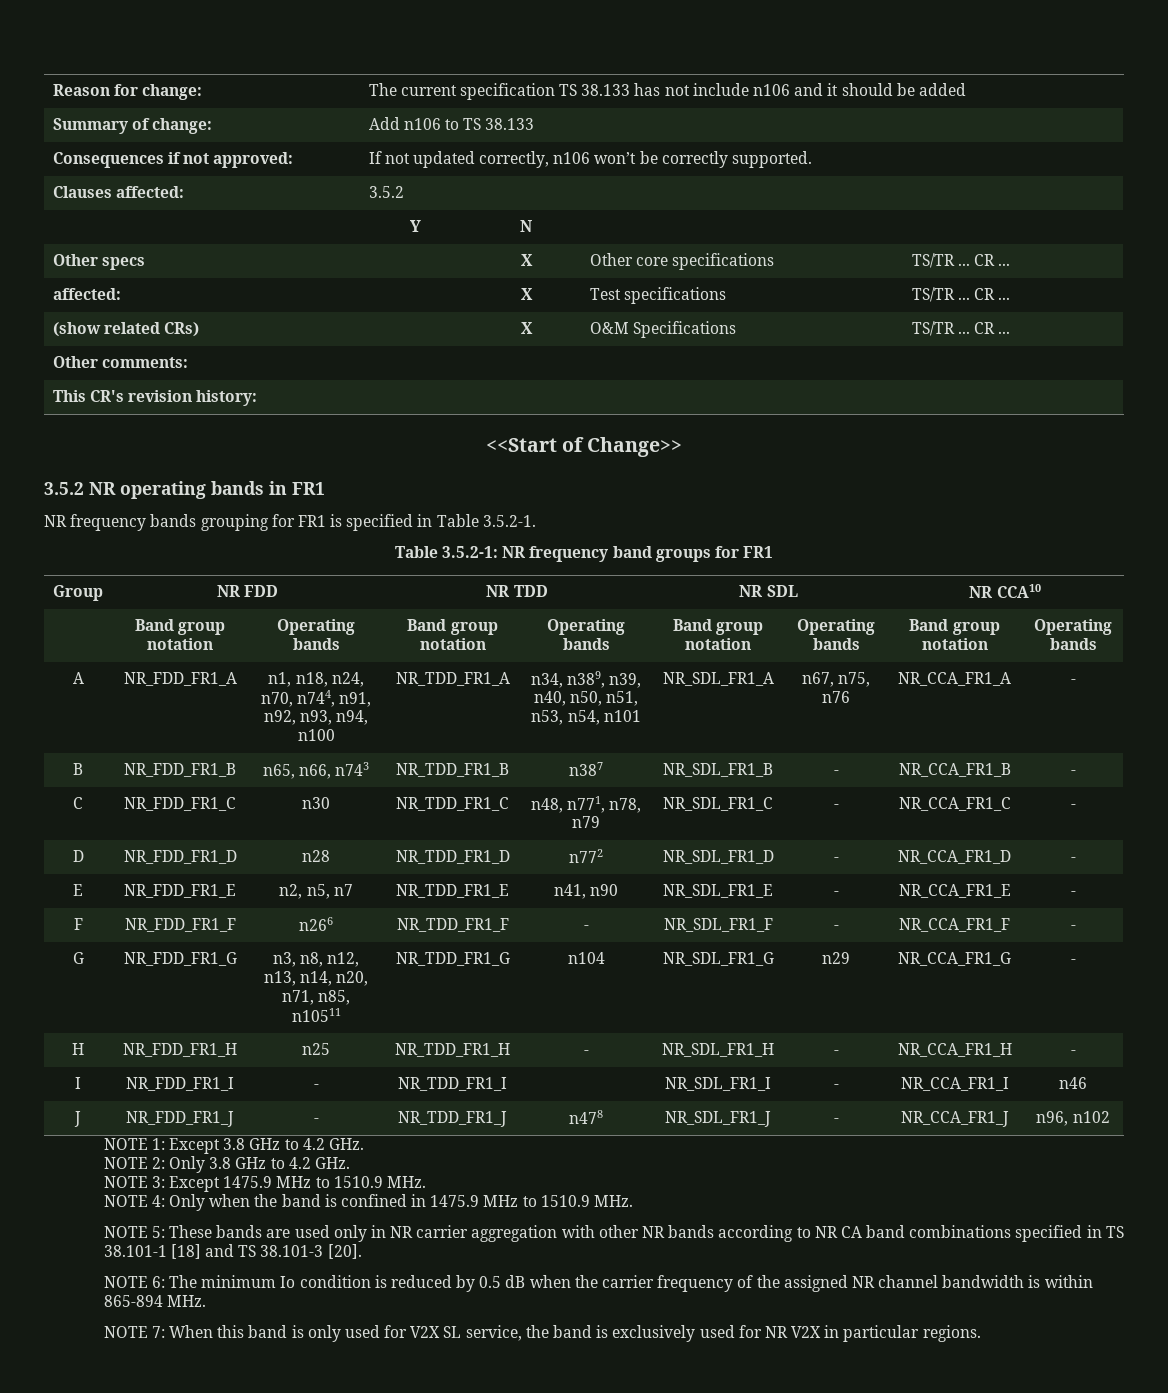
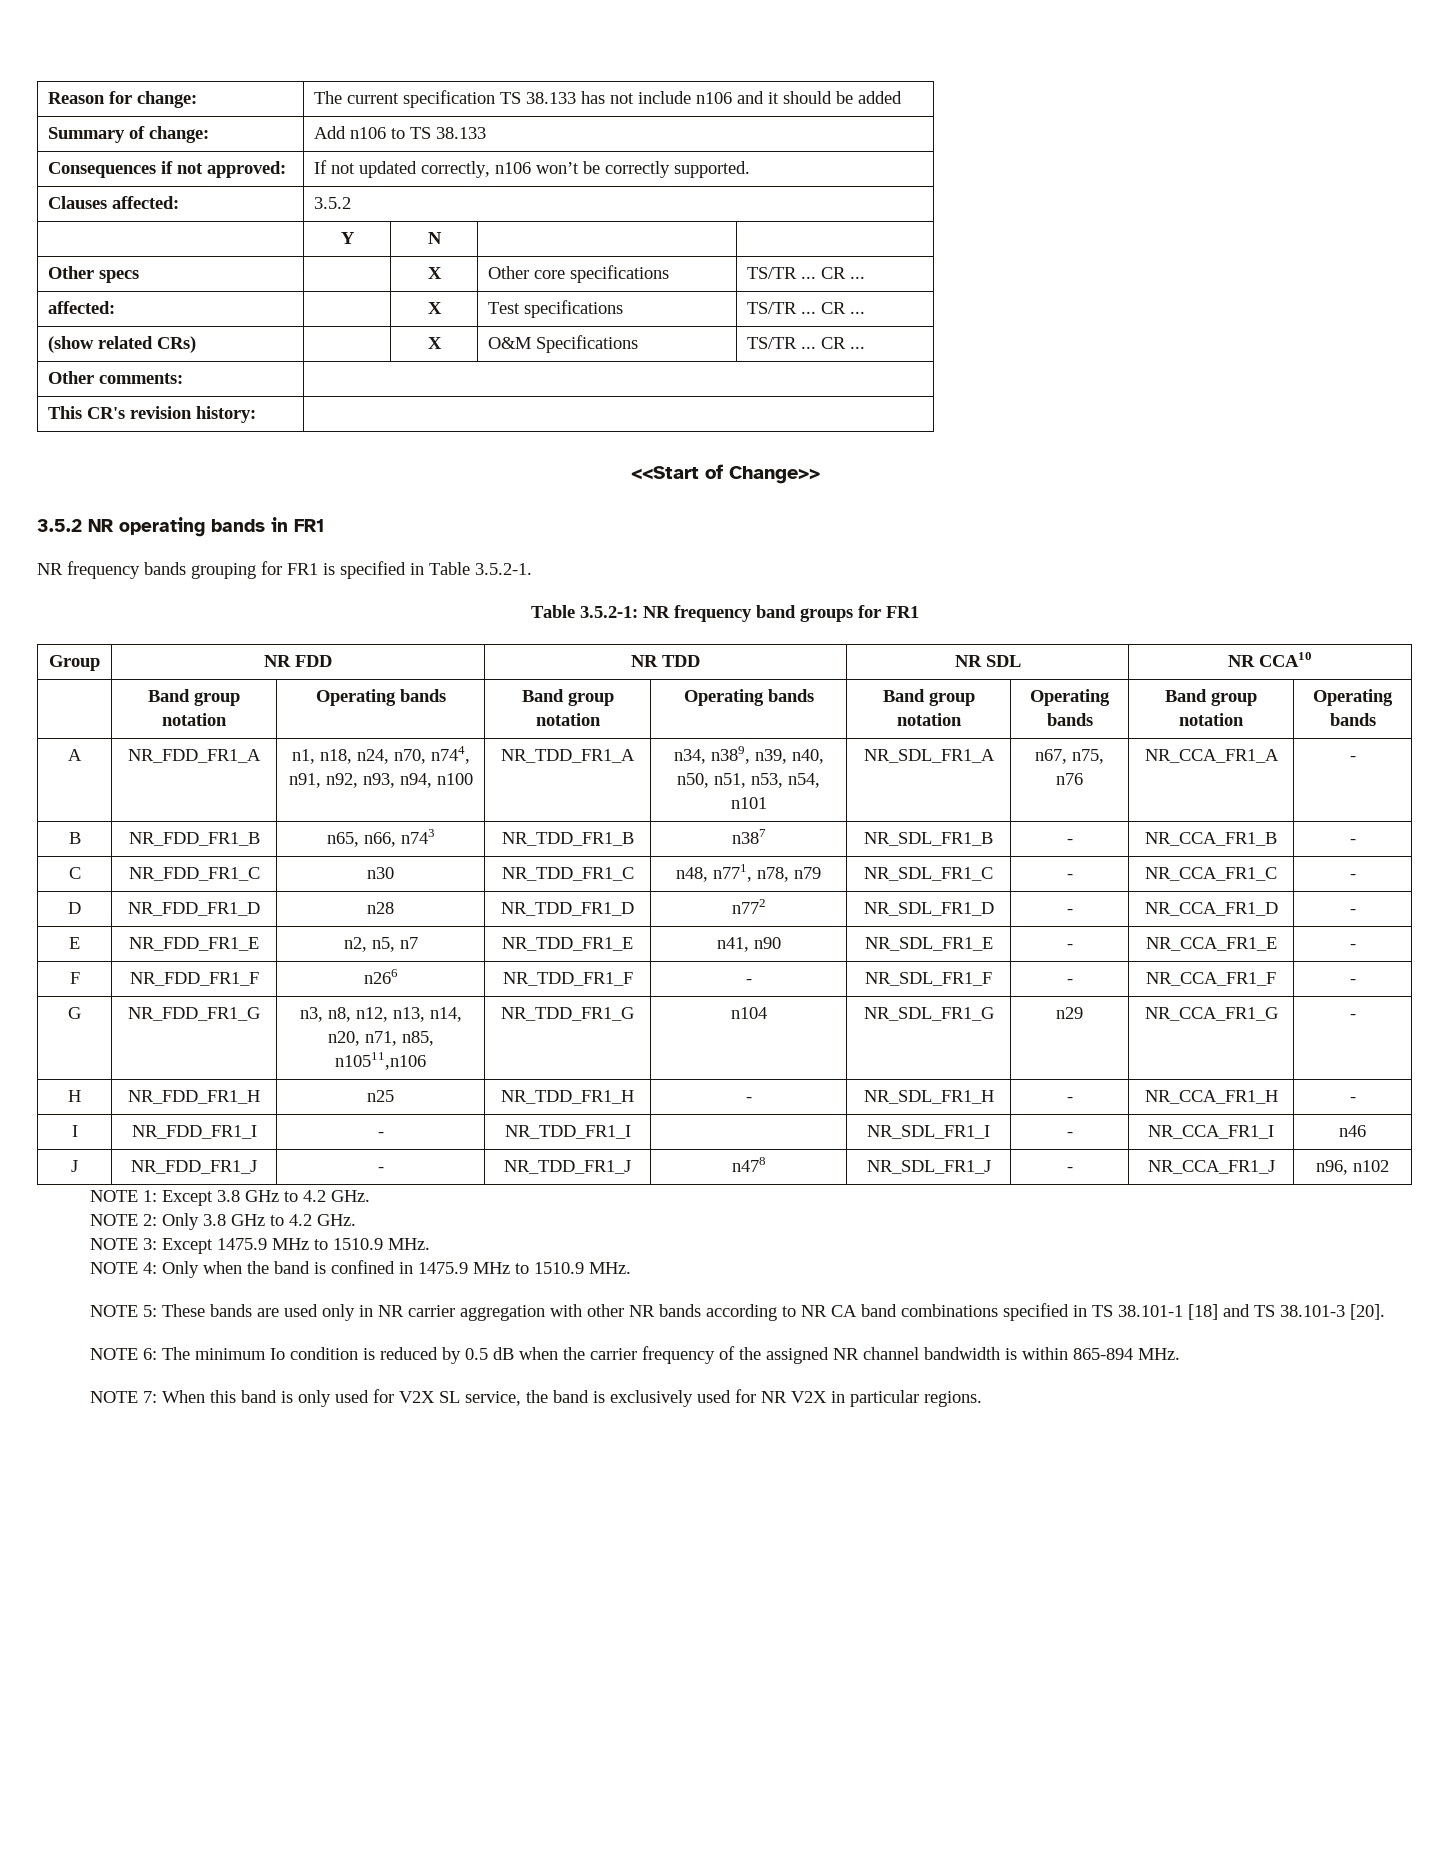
[291,1008,341,1022] n10511 -> [335,1052,426,1070] n10511,n106

